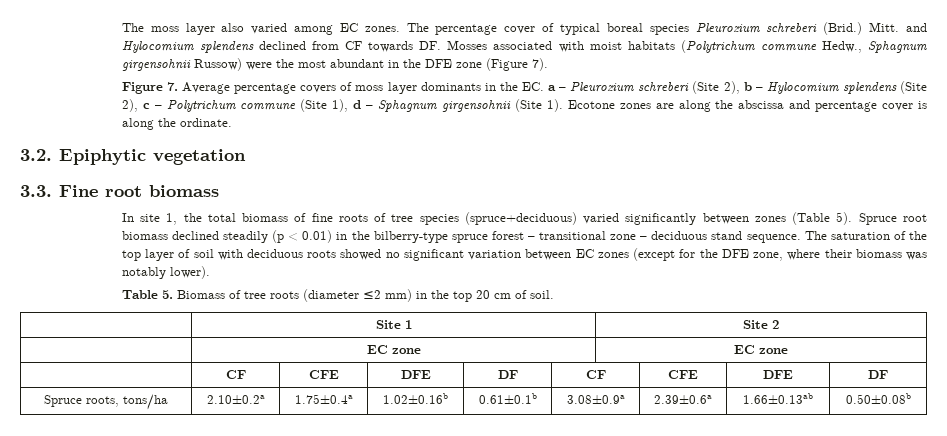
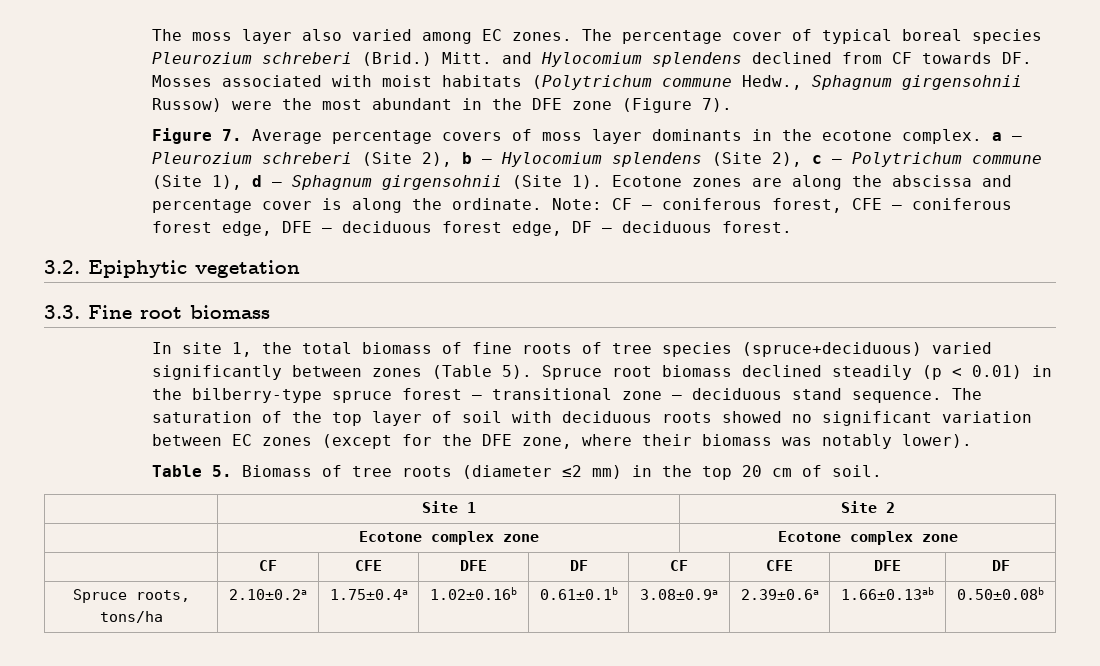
[521,82,544,91] EC. -> [822,129,983,144] ecotone complex.
(232, 122) none -> [552,198,1013,213] [152,221,793,236] Note: CF – coniferous forest, CFE – coniferous forest edge, DFE – deciduous forest edge, DF – deciduous forest.
[366,345,388,354] EC -> [358,531,494,545] Ecotone complex
[734,345,755,354] EC -> [777,531,913,545] Ecotone complex

